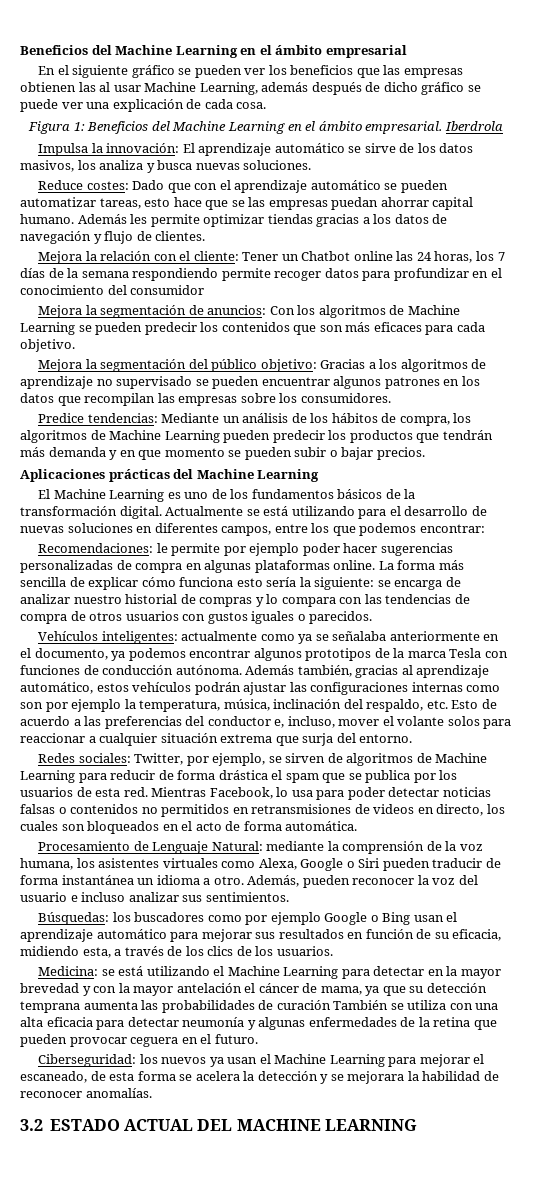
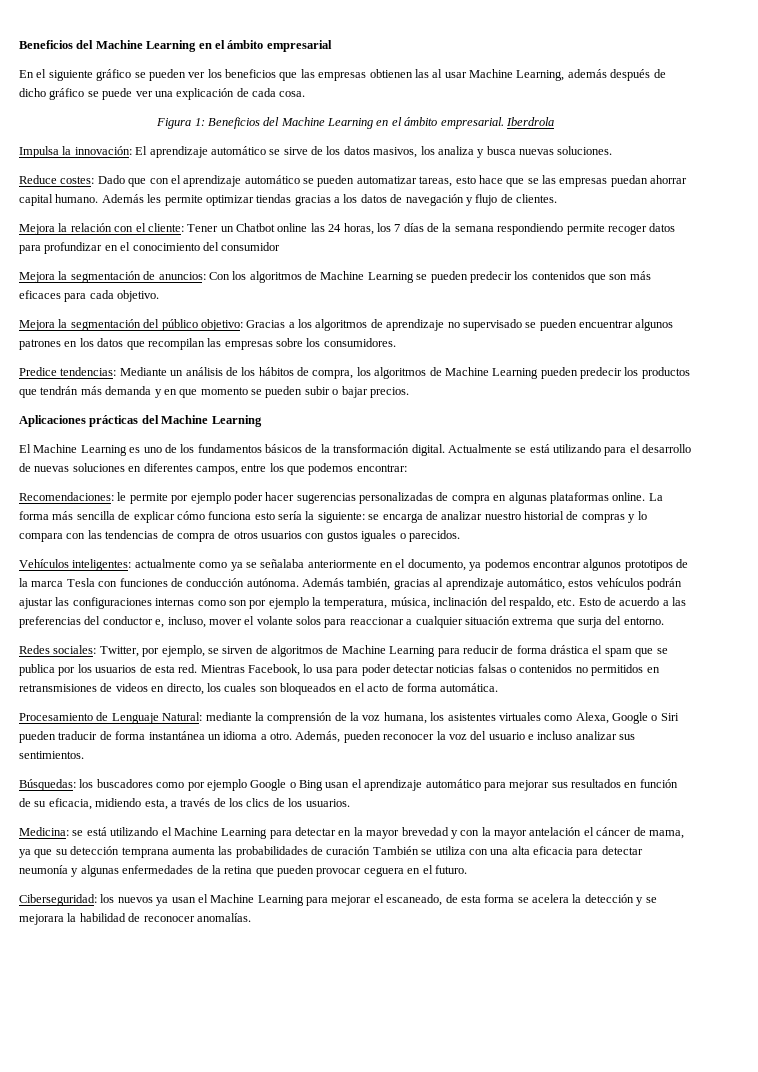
[20,1119,418,1131] // 3.2 ESTADO ACTUAL DEL MACHINE LEARNING -> (251, 917) none

